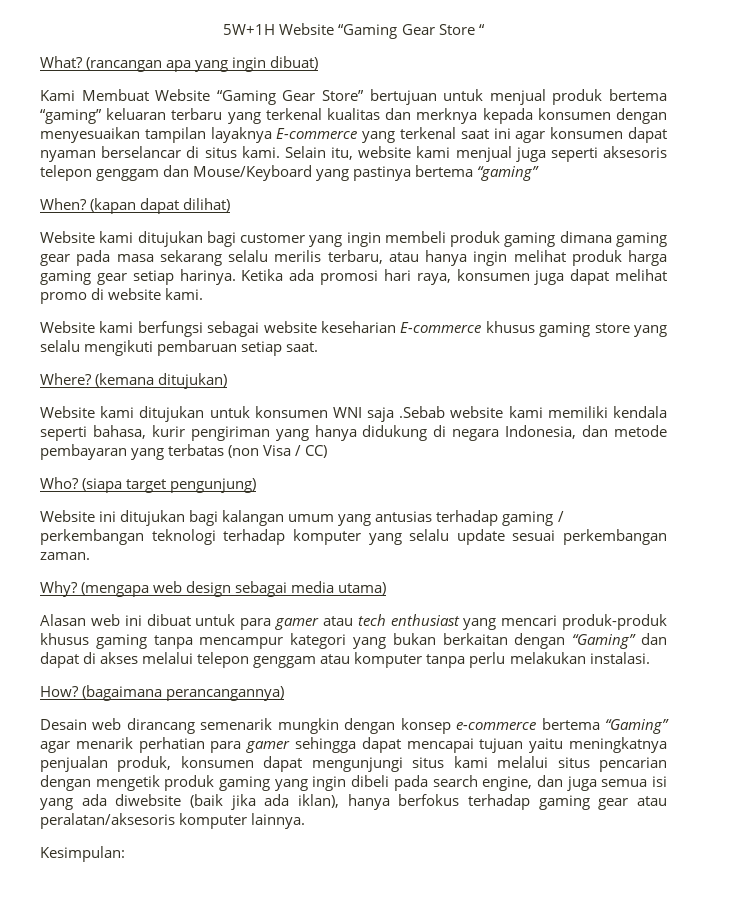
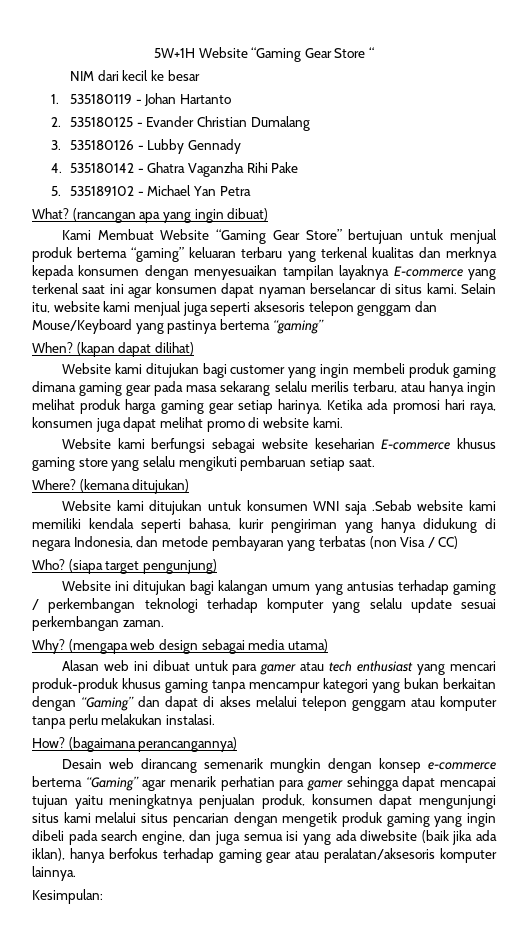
(485, 29) none -> [70,70,200,81] [51,93,232,106] [51,116,310,131] [51,139,242,154] [51,162,299,177] [51,185,251,196] // NIM dari kecil ke besar // 1. 535180119 - Johan Hartanto // 2. 535180125 - Evander Christian Dumalang // 3. 535180126 - Lubby Gennady // 4. 535180142 - Ghatra Vaganzha Rihi Pake // 5. 535189102 - Michael Yan Petra

